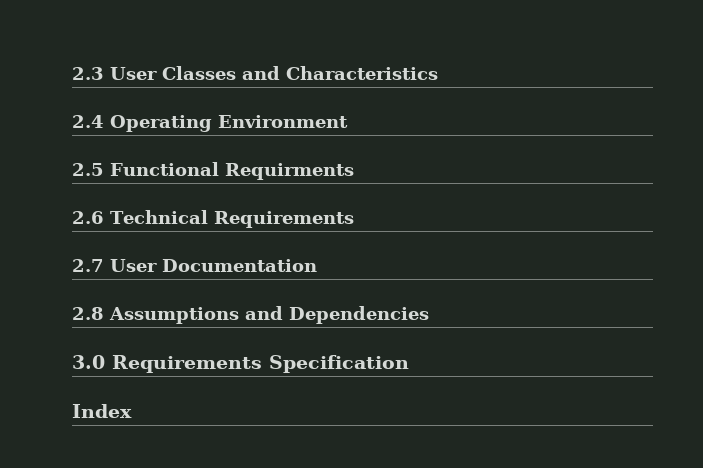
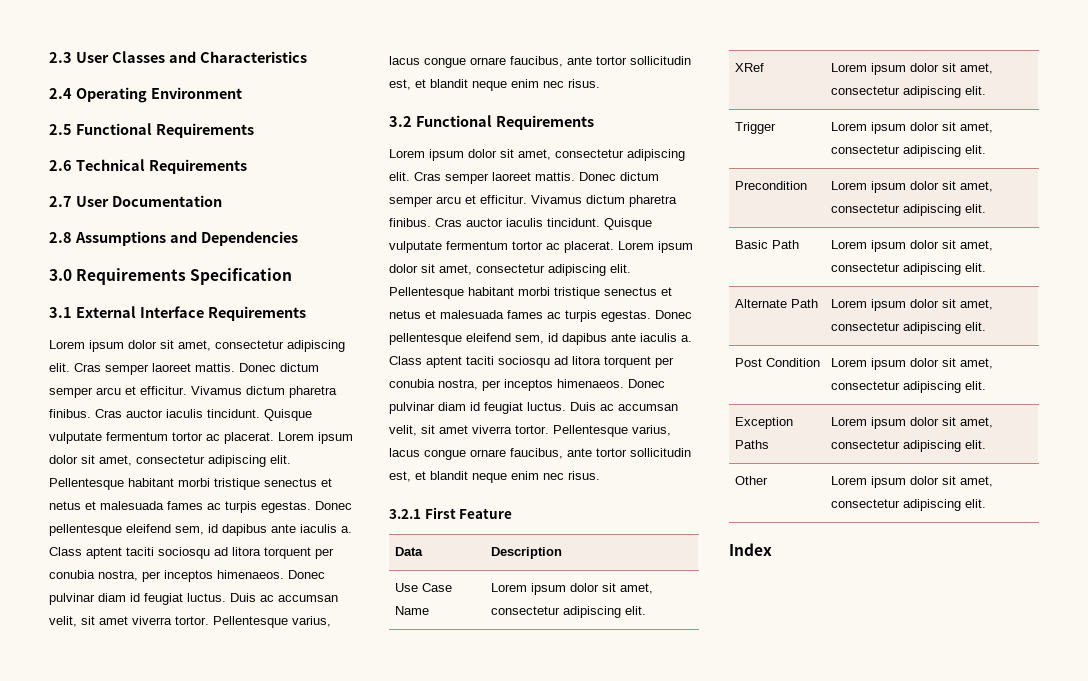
[225,163,354,180] Requirments -> [155,123,254,138] Requirements
(409, 364) none -> [49,306,306,321] [49,340,345,352] [49,363,319,375] [49,386,337,398] [49,409,312,421] [49,432,353,444] [49,455,291,467] [49,478,332,490] [49,501,352,513] [49,524,352,536] [49,547,334,559] [49,570,325,582] [49,593,338,605] [49,616,331,628] [389,56,691,68] [389,79,600,91] [389,115,594,130] [389,149,685,161] [389,172,659,184] [389,195,677,207] [389,218,652,230] [389,241,693,253] [389,264,631,276] [389,287,672,299] [389,310,692,322] [389,333,692,345] [389,356,674,368] [389,379,665,391] [389,402,678,414] [389,425,671,437] [389,448,691,460] [389,471,600,483] [389,507,513,519] [394,547,423,556] [490,547,562,559] [394,583,452,592] [394,606,429,615] [490,583,653,595] [490,606,646,618] [734,63,764,72] [830,63,993,75] [830,86,986,98] [734,122,776,134] [830,122,993,134] [830,145,986,157] [734,181,807,190] [830,181,993,193] [830,204,986,216] [734,240,799,249] [830,240,993,252] [830,263,986,275] [734,299,818,308] [830,299,993,311] [830,322,986,334] [734,358,820,367] [830,358,993,370] [830,381,986,393] [734,417,793,429] [734,440,769,449] [830,417,993,429] [830,440,986,452] [734,476,768,485] [830,476,993,488] [830,499,986,511] // 3.1 External Interface Requirements // Lorem ipsum dolor sit amet, consectetur adipiscing elit. Cras semper laoreet mattis. Donec dictum semper arcu et efficitur. Vivamus dictum pharetra finibus. Cras auctor iaculis tincidunt. Quisque vulputate fermentum tortor ac placerat. Lorem ipsum dolor sit amet, consectetur adipiscing elit. Pellentesque habitant morbi tristique senectus et netus et malesuada fames ac turpis egestas. Donec pellentesque eleifend sem, id dapibus ante iaculis a. Class aptent taciti sociosqu ad litora torquent per conubia nostra, per inceptos himenaeos. Donec pulvinar diam id feugiat luctus. Duis ac accumsan velit, sit amet viverra tortor. Pellentesque varius, lacus congue ornare faucibus, ante tortor sollicitudin est, et blandit neque enim nec risus. // 3.2 Functional Requirements // Lorem ipsum dolor sit amet, consectetur adipiscing elit. Cras semper laoreet mattis. Donec dictum semper arcu et efficitur. Vivamus dictum pharetra finibus. Cras auctor iaculis tincidunt. Quisque vulputate fermentum tortor ac placerat. Lorem ipsum dolor sit amet, consectetur adipiscing elit. Pellentesque habitant morbi tristique senectus et netus et malesuada fames ac turpis egestas. Donec pellentesque eleifend sem, id dapibus ante iaculis a. Class aptent taciti sociosqu ad litora torquent per conubia nostra, per inceptos himenaeos. Donec pulvinar diam id feugiat luctus. Duis ac accumsan velit, sit amet viverra tortor. Pellentesque varius, lacus congue ornare faucibus, ante tortor sollicitudin est, et blandit neque enim nec risus. // 3.2.1 First Feature // Data | Description // Use Case Name | Lorem ipsum dolor sit amet, consectetur adipiscing elit. // XRef | Lorem ipsum dolor sit amet, consectetur adipiscing elit. // Trigger | Lorem ipsum dolor sit amet, consectetur adipiscing elit. // Precondition | Lorem ipsum dolor sit amet, consectetur adipiscing elit. // Basic Path | Lorem ipsum dolor sit amet, consectetur adipiscing elit. // Alternate Path | Lorem ipsum dolor sit amet, consectetur adipiscing elit. // Post Condition | Lorem ipsum dolor sit amet, consectetur adipiscing elit. // Exception Paths | Lorem ipsum dolor sit amet, consectetur adipiscing elit. // Other | Lorem ipsum dolor sit amet, consectetur adipiscing elit.

